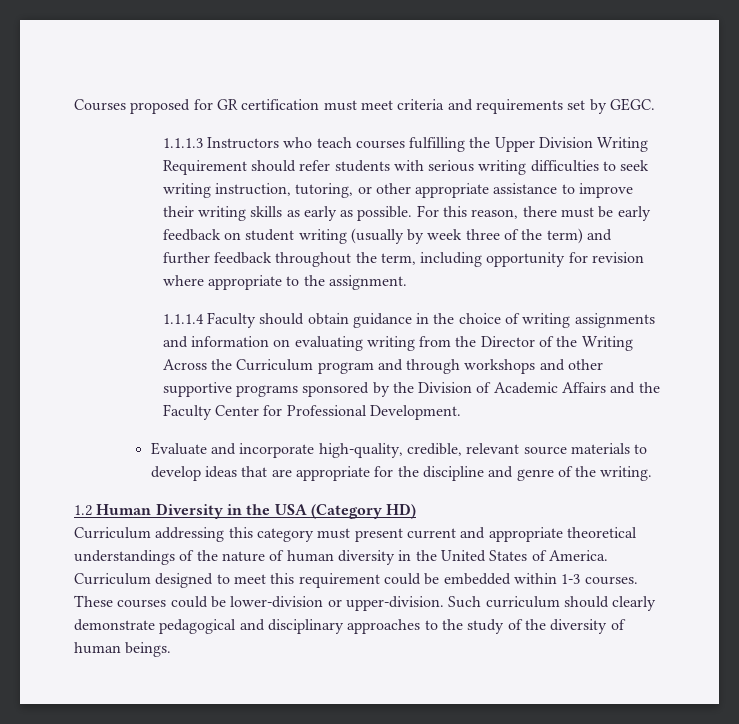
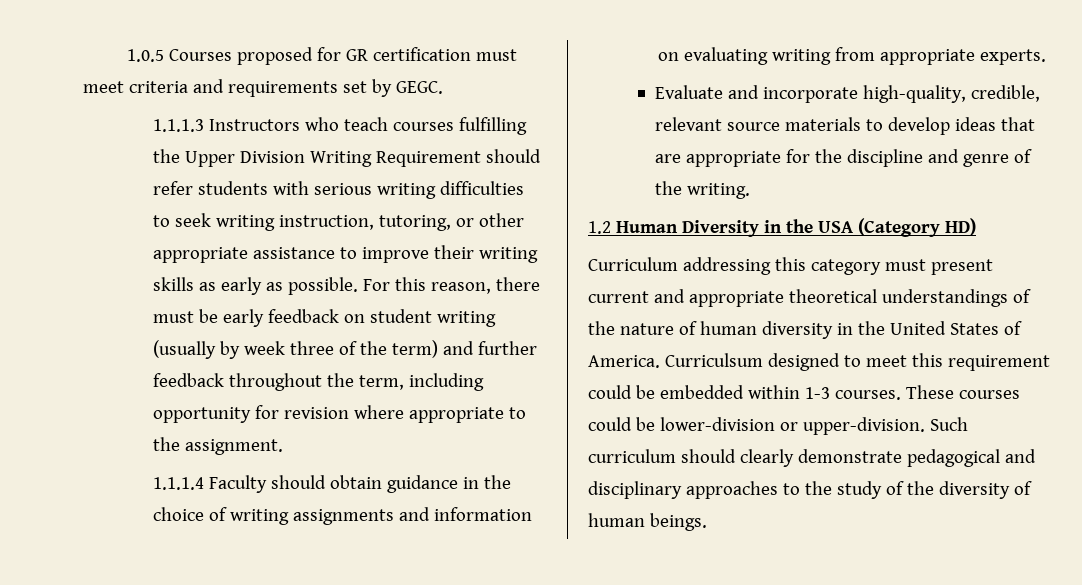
(74, 105) none -> [127,49,165,62] 1.0.5
[455,336,633,351] [162,359,604,374] [162,382,660,397] [162,404,461,420] the Director of the Writing Across the Curriculum program and through workshops and other supportive programs sponsored by the Division of Academic Affairs and the Faculty Center for Professional Development. -> [880,49,1047,65] appropriate experts.
[74,573,151,585] Curriculum -> [664,353,763,367] Curriculsum

